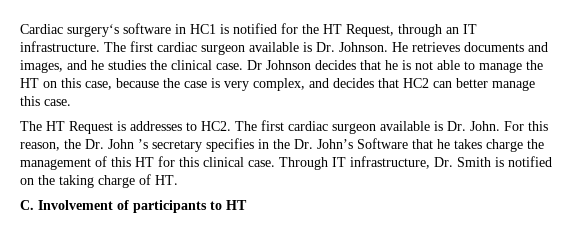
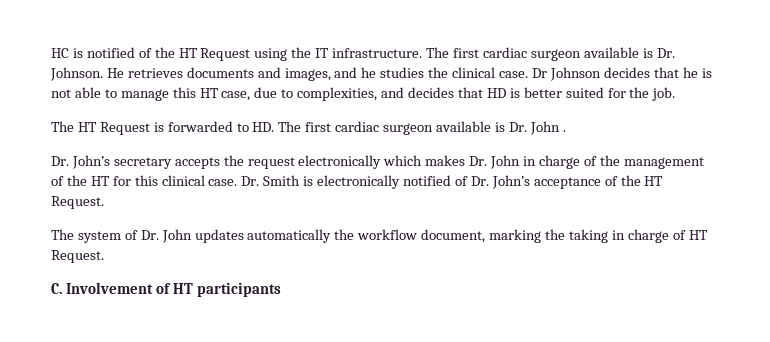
[20,23,459,37] Cardiac surgery‘s software in HC1 is notified for the HT Request, through an -> [51,47,312,61] HC is notified of the HT Request using the
[526,60,543,70] [20,78,535,91] [20,96,71,106] the HT on this case, because the case is very complex, and decides that HC2 can better manage this case. -> [172,87,676,101] this HT case, due to complexities, and decides that HD is better suited for the job.
[130,120,548,134] [20,138,523,152] addresses to HC2. The first cardiac surgeon available is Dr. John. For this reason, the Dr. John ’s secretary specifies in the Dr. John’s Software that he takes charge -> [167,121,566,135] [51,155,597,169] forwarded to HD. The first cardiac surgeon available is Dr. John . // Dr. John’s secretary accepts the request electronically which makes Dr. John in charge of
[111,157,131,167] this -> [66,175,87,186] the
[279,156,552,170] [20,178,34,185] Through IT infrastructure, Dr. Smith is notified on -> [241,175,664,189] [51,196,104,209] [51,229,542,243] Dr. Smith is electronically notified of Dr. John’s acceptance of the HT Request. // The system of Dr. John updates automatically the workflow document, marking
[98,174,178,188] charge of HT. -> [611,229,708,243] [51,250,104,263] in charge of HT Request.
[133,200,247,213] participants to HT -> [172,282,281,297] HT participants

